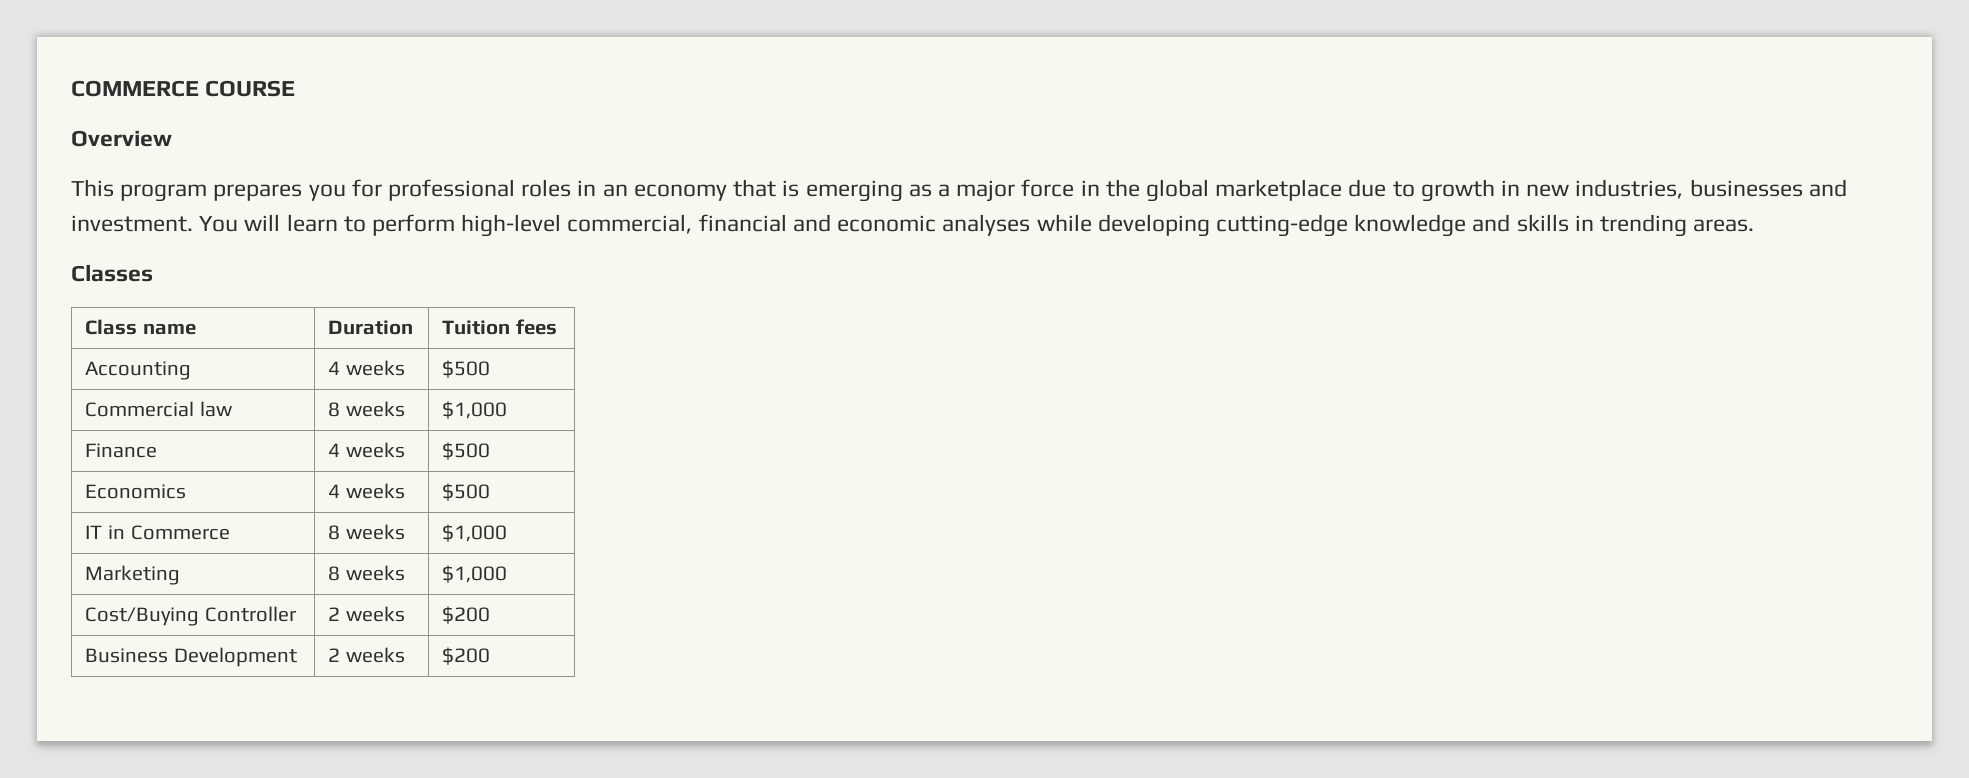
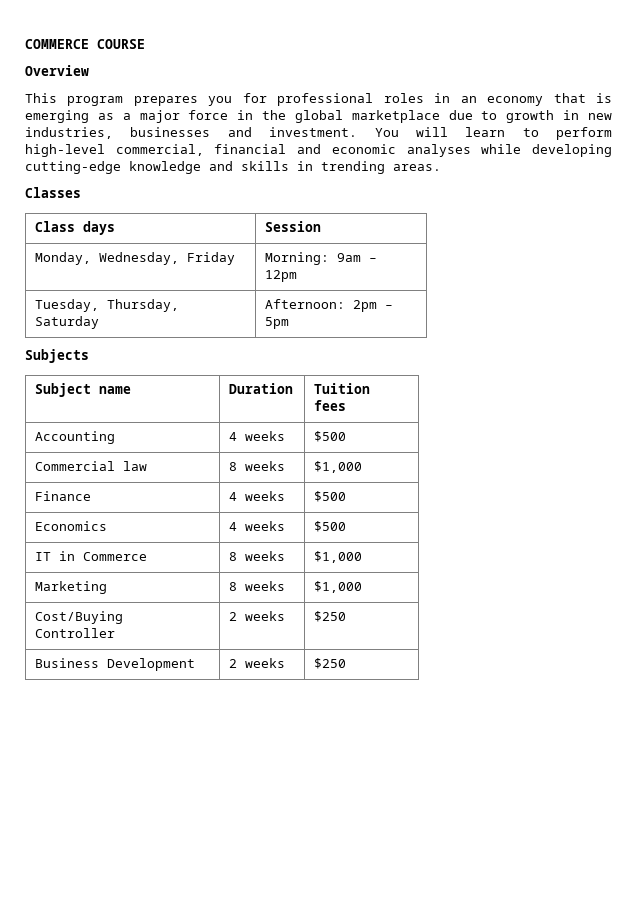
(138, 327) none -> [83,221,116,235] [265,221,322,232] [35,252,236,265] [265,252,378,265] [265,270,298,282] [35,299,180,312] [35,316,100,329] [265,299,394,312] [265,317,290,329] [25,349,89,363] [35,383,92,397] days | Session // Monday, Wednesday, Friday | Morning: 9am – 12pm // Tuesday, Thursday, Saturday | Afternoon: 2pm – 5pm // Subjects // Subject
[442,606,491,624] $200 -> [314,611,347,622] $250
[442,647,491,665] $200 -> [314,658,347,669] $250

